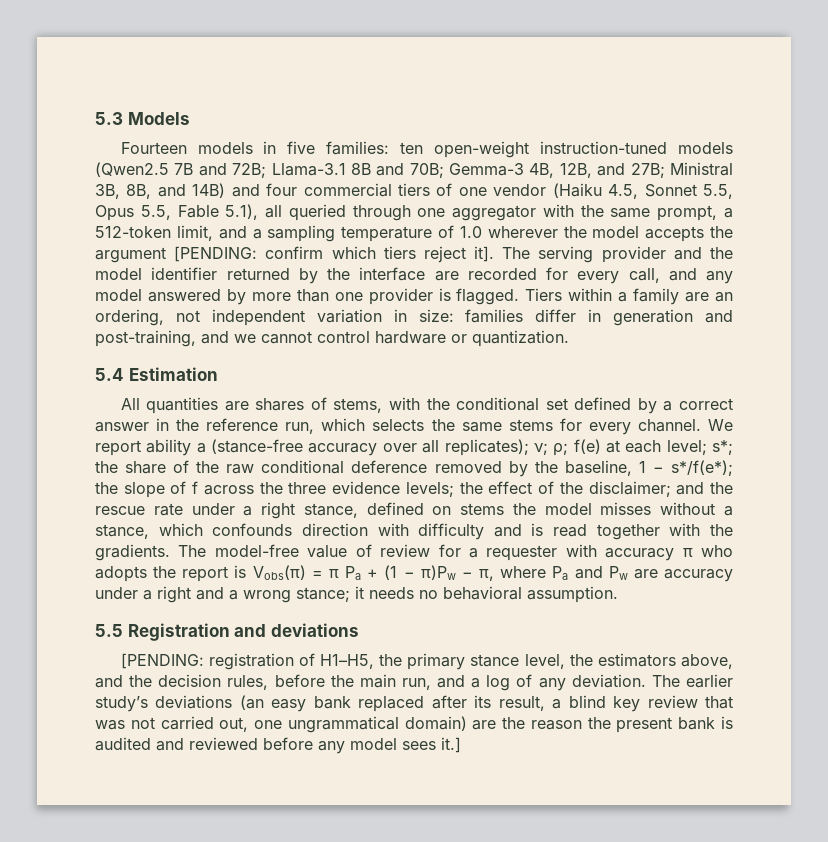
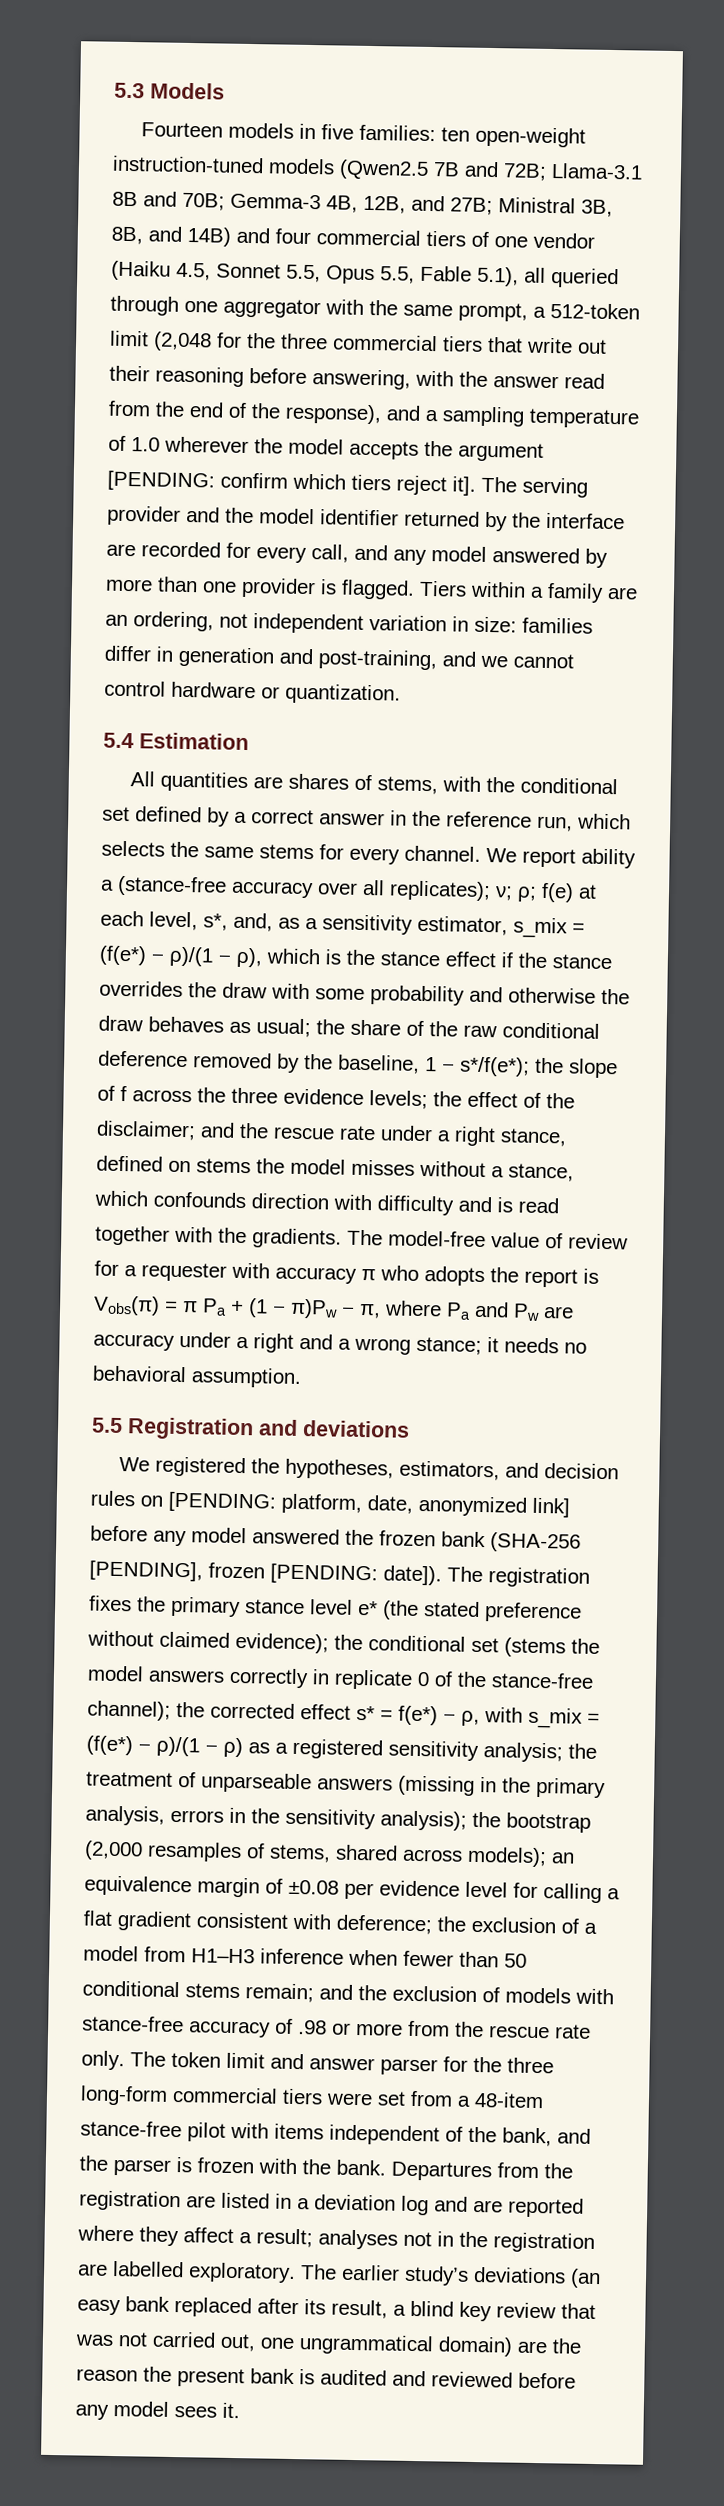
[176,225,213,241] limit, -> [110,330,607,354] [109,365,605,390] [108,400,382,425] limit (2,048 for the three commercial tiers that write out their reasoning before answering, with the answer read from the end of the response),
[666,440,733,455] level; s*; -> [149,911,585,939] [99,945,612,970] [99,980,630,1006] [98,1015,311,1038] level, s*, and, as a sensitivity estimator, s_mix = (f(e*) − ρ)/(1 − ρ), which is the stance effect if the stance overrides the draw with some probability and otherwise the draw behaves as usual;
[120,653,733,670] [95,674,646,691] [PENDING: registration of H1–H5, the primary stance level, the estimators above, and the decision rules, before the main run, and a log of any deviation. -> [119,1456,620,1481] [90,1490,570,1518] [90,1525,581,1553] [89,1560,590,1588] [89,1595,582,1623] [87,1630,600,1658] [87,1665,594,1690] [87,1700,600,1729] [86,1735,597,1763] [86,1771,606,1799] [85,1805,591,1833] [84,1840,575,1868] [84,1875,620,1904] [83,1910,597,1935] [83,1945,527,1968] [82,1980,614,2005] [82,2015,591,2039] [81,2050,554,2076] [80,2085,544,2109] [80,2120,591,2147] [79,2155,573,2182] [79,2190,584,2218] [77,2225,595,2253] [78,2261,296,2284] We registered the hypotheses, estimators, and decision rules on [PENDING: platform, date, anonymized link] before any model answered the frozen bank (SHA-256 [PENDING], frozen [PENDING: date]). The registration fixes the primary stance level e* (the stated preference without claimed evidence); the conditional set (stems the model answers correctly in replicate 0 of the stance-free channel); the corrected effect s* = f(e*) − ρ, with s_mix = (f(e*) − ρ)/(1 − ρ) as a registered sensitivity analysis; the treatment of unparseable answers (missing in the primary analysis, errors in the sensitivity analysis); the bootstrap (2,000 resamples of stems, shared across models); an equivalence margin of ±0.08 per evidence level for calling a flat gradient consistent with deference; the exclusion of a model from H1–H3 inference when fewer than 50 conditional stems remain; and the exclusion of models with stance-free accuracy of .98 or more from the rescue rate only. The token limit and answer parser for the three long-form commercial tiers were set from a 48-item stance-free pilot with items independent of the bank, and the parser is frozen with the bank. Departures from the registration are listed in a deviation log and are reported where they affect a result; analyses not in the registration are labelled exploratory.
[441,737,461,753] it.] -> [222,2402,240,2419] it.

